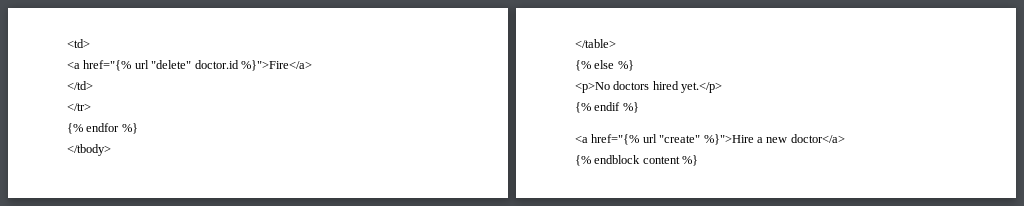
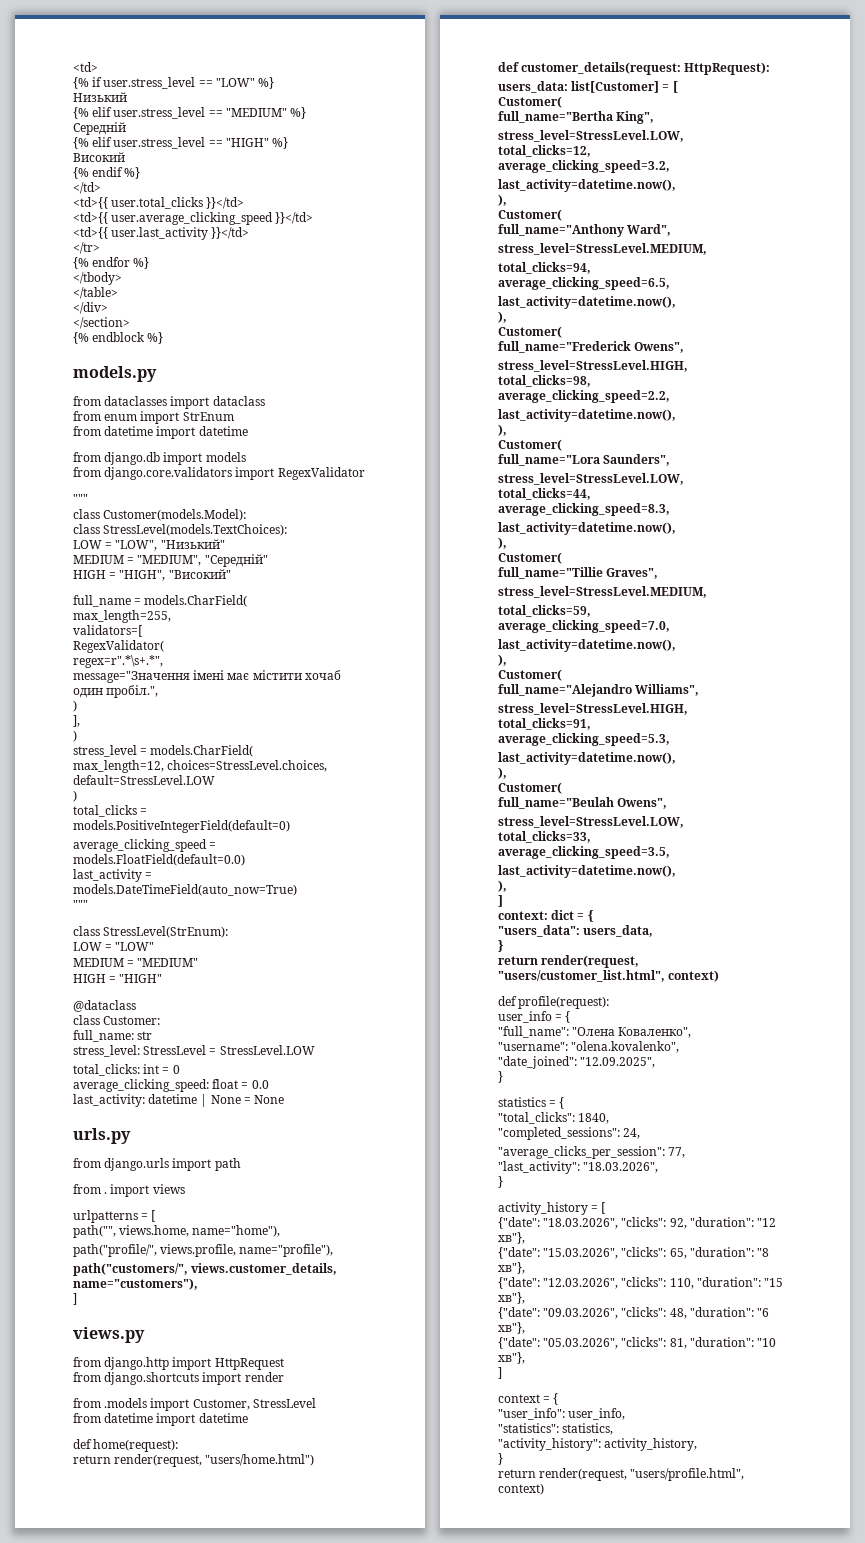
[67,60,312,71] [67,81,93,90] <a href="{% url "delete" doctor.id %}">Fire</a> // </td> -> [73,77,275,89] [73,92,127,102] [73,107,307,119] [73,122,126,135] [73,137,289,149] [73,152,125,162] [73,167,141,179] [73,182,101,194] [73,197,245,209] [73,212,314,225] [73,227,250,240] {% if user.stress_level == "LOW" %} // Низький // {% elif user.stress_level == "MEDIUM" %} // Середній // {% elif user.stress_level == "HIGH" %} // Високий // {% endif %} // </td> // <td>{{ user.total_clicks }}</td> // <td>{{ user.average_clicking_speed }}</td> // <td>{{ user.last_activity }}</td>
[575,60,634,71] [575,81,723,93] [575,102,639,113] [575,134,845,145] {% else %} // <p>No doctors hired yet.</p> // {% endif %} // <a href="{% url "create" %}">Hire a new doctor</a> -> [73,302,108,314] [73,317,130,329] </div> // </section>
[642,155,699,166] content %} -> [147,332,164,344] [73,366,157,382] [73,396,265,409] [73,411,234,424] [73,426,248,439] [73,452,246,465] [73,467,365,480] [73,494,88,503] [73,509,247,521] [73,524,288,536] [73,539,225,551] [73,554,268,567] [73,569,231,581] [73,595,248,607] [73,610,171,623] [73,625,142,637] [73,640,164,653] [73,655,163,668] [73,670,341,683] [73,685,159,698] [73,700,77,712] [73,715,80,727] [73,730,77,742] [73,745,254,757] [73,760,328,773] [73,775,215,785] [73,790,77,802] [73,805,148,817] [73,820,290,833] [73,839,217,852] [73,854,245,866] [73,869,153,882] [73,884,297,896] [73,900,88,909] [73,926,229,938] [73,942,155,951] [73,958,199,967] [73,974,163,983] [73,1000,136,1012] [73,1015,161,1025] [73,1030,153,1042] [73,1045,315,1057] [73,1064,180,1076] [73,1079,269,1092] [73,1094,285,1107] [73,1128,131,1144] [73,1158,241,1171] [73,1184,185,1197] [73,1210,156,1223] [73,1225,281,1238] [73,1244,334,1257] [73,1263,338,1276] [73,1278,198,1290] [73,1293,77,1305] [73,1327,145,1343] [73,1357,284,1370] [73,1372,284,1385] [73,1398,316,1411] [73,1413,248,1426] [73,1439,179,1452] [73,1454,315,1467] [498,62,771,75] [498,81,678,93] [498,96,562,108] [498,111,655,124] [498,130,684,142] [498,145,591,157] [498,160,670,173] [498,179,676,192] [498,194,507,206] [498,209,562,221] [498,224,672,237] [498,243,707,255] [498,262,591,274] [498,277,670,290] [498,296,676,309] [498,311,507,323] [498,326,562,338] [498,341,685,353] [498,360,688,372] [498,375,591,387] [498,390,670,403] [498,409,676,422] [498,424,507,436] [498,439,562,451] [498,454,671,466] [498,473,684,485] [498,488,591,500] [498,503,670,516] [498,522,676,535] [498,537,507,549] [498,552,562,564] [498,567,659,579] [498,586,707,598] [498,605,591,617] [498,620,670,633] [498,639,676,652] [498,654,507,666] [498,669,562,681] [498,684,700,697] [498,703,688,715] [498,718,591,730] [498,733,670,746] [498,752,676,765] [498,767,507,779] [498,782,562,794] [498,797,668,809] [498,816,684,828] [498,831,591,843] [498,846,670,859] [498,865,676,878] [498,880,507,892] [498,895,503,907] [498,910,593,922] [498,925,654,937] [498,940,503,952] [498,955,640,968] [498,970,720,982] [498,996,610,1009] [498,1011,571,1023] [498,1026,692,1038] [498,1041,680,1053] [498,1056,656,1069] [498,1071,503,1083] [498,1097,565,1109] [498,1112,610,1124] [498,1127,641,1140] [498,1146,686,1159] [498,1161,659,1174] [498,1176,503,1188] [498,1202,606,1215] [498,1217,777,1229] [498,1232,525,1244] [498,1247,770,1259] [498,1262,525,1274] [498,1277,784,1289] [498,1292,525,1304] [498,1307,770,1319] [498,1322,525,1334] [498,1337,777,1349] [498,1352,525,1364] [498,1367,502,1379] [498,1393,559,1405] [498,1408,626,1420] [498,1423,614,1435] [498,1438,698,1451] [498,1453,503,1465] [498,1468,745,1481] [498,1483,544,1495] %} // models.py // from dataclasses import dataclass // from enum import StrEnum // from datetime import datetime // from django.db import models // from django.core.validators import RegexValidator // """ // class Customer(models.Model): // class StressLevel(models.TextChoices): // LOW = "LOW", "Низький" // MEDIUM = "MEDIUM", "Середній" // HIGH = "HIGH", "Високий" // full_name = models.CharField( // max_length=255, // validators=[ // RegexValidator( // regex=r".*\s+.*", // message="Значення імені має містити хочаб один пробіл.", // ) // ], // ) // stress_level = models.CharField( // max_length=12, choices=StressLevel.choices, default=StressLevel.LOW // ) // total_clicks = models.PositiveIntegerField(default=0) // average_clicking_speed = models.FloatField(default=0.0) // last_activity = models.DateTimeField(auto_now=True) // """ // class StressLevel(StrEnum): // LOW = "LOW" // MEDIUM = "MEDIUM" // HIGH = "HIGH" // @dataclass // class Customer: // full_name: str // stress_level: StressLevel = StressLevel.LOW // total_clicks: int = 0 // average_clicking_speed: float = 0.0 // last_activity: datetime | None = None // urls.py // from django.urls import path // from . import views // urlpatterns = [ // path("", views.home, name="home"), // path("profile/", views.profile, name="profile"), // path("customers/", views.customer_details, name="customers"), // ] // views.py // from django.http import HttpRequest // from django.shortcuts import render // from .models import Customer, StressLevel // from datetime import datetime // def home(request): // return render(request, "users/home.html") // def customer_details(request: HttpRequest): // users_data: list[Customer] = [ // Customer( // full_name="Bertha King", // stress_level=StressLevel.LOW, // total_clicks=12, // average_clicking_speed=3.2, // last_activity=datetime.now(), // ), // Customer( // full_name="Anthony Ward", // stress_level=StressLevel.MEDIUM, // total_clicks=94, // average_clicking_speed=6.5, // last_activity=datetime.now(), // ), // Customer( // full_name="Frederick Owens", // stress_level=StressLevel.HIGH, // total_clicks=98, // average_clicking_speed=2.2, // last_activity=datetime.now(), // ), // Customer( // full_name="Lora Saunders", // stress_level=StressLevel.LOW, // total_clicks=44, // average_clicking_speed=8.3, // last_activity=datetime.now(), // ), // Customer( // full_name="Tillie Graves", // stress_level=StressLevel.MEDIUM, // total_clicks=59, // average_clicking_speed=7.0, // last_activity=datetime.now(), // ), // Customer( // full_name="Alejandro Williams", // stress_level=StressLevel.HIGH, // total_clicks=91, // average_clicking_speed=5.3, // last_activity=datetime.now(), // ), // Customer( // full_name="Beulah Owens", // stress_level=StressLevel.LOW, // total_clicks=33, // average_clicking_speed=3.5, // last_activity=datetime.now(), // ), // ] // context: dict = { // "users_data": users_data, // } // return render(request, "users/customer_list.html", context) // def profile(request): // user_info = { // "full_name": "Олена Коваленко", // "username": "olena.kovalenko", // "date_joined": "12.09.2025", // } // statistics = { // "total_clicks": 1840, // "completed_sessions": 24, // "average_clicks_per_session": 77, // "last_activity": "18.03.2026", // } // activity_history = [ // {"date": "18.03.2026", "clicks": 92, "duration": "12 хв"}, // {"date": "15.03.2026", "clicks": 65, "duration": "8 хв"}, // {"date": "12.03.2026", "clicks": 110, "duration": "15 хв"}, // {"date": "09.03.2026", "clicks": 48, "duration": "6 хв"}, // {"date": "05.03.2026", "clicks": 81, "duration": "10 хв"}, // ] // context = { // "user_info": user_info, // "statistics": statistics, // "activity_history": activity_history, // } // return render(request, "users/profile.html", context)

